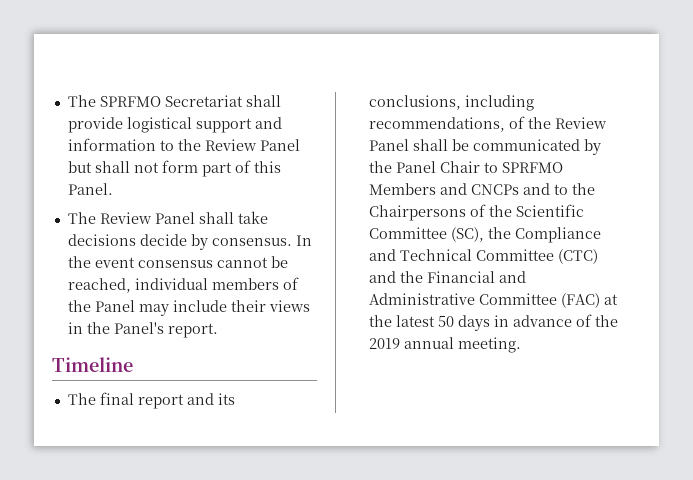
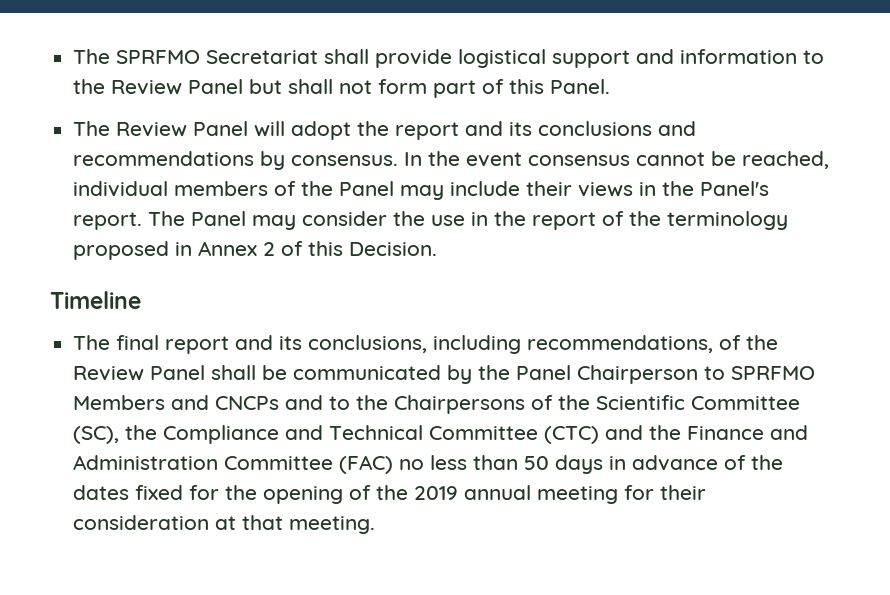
[198,211,268,224] [67,234,187,246] shall take decisions decide -> [254,121,697,140] [73,151,255,166] will adopt the report and its conclusions and recommendations
(218, 330) none -> [148,211,789,230] [73,241,438,260] The Panel may consider the use in the report of the terminology proposed in Annex 2 of this Decision.
[439,161,480,173] Chair -> [577,365,699,384] Chairperson
[426,271,526,283] [368,293,618,308] [368,315,435,327] Financial and Administrative Committee (FAC) at the latest -> [687,425,809,440] [73,455,519,474] Finance and Administration Committee (FAC) no less than
[368,337,454,349] 2019 annual -> [73,485,707,504] [73,515,284,530] dates fixed for the opening of the 2019 annual meeting for their consideration at that

